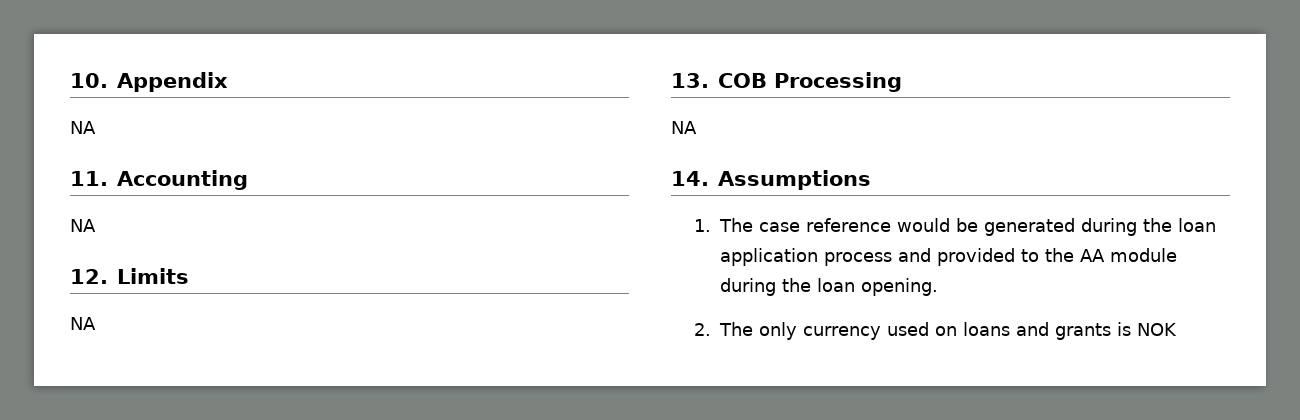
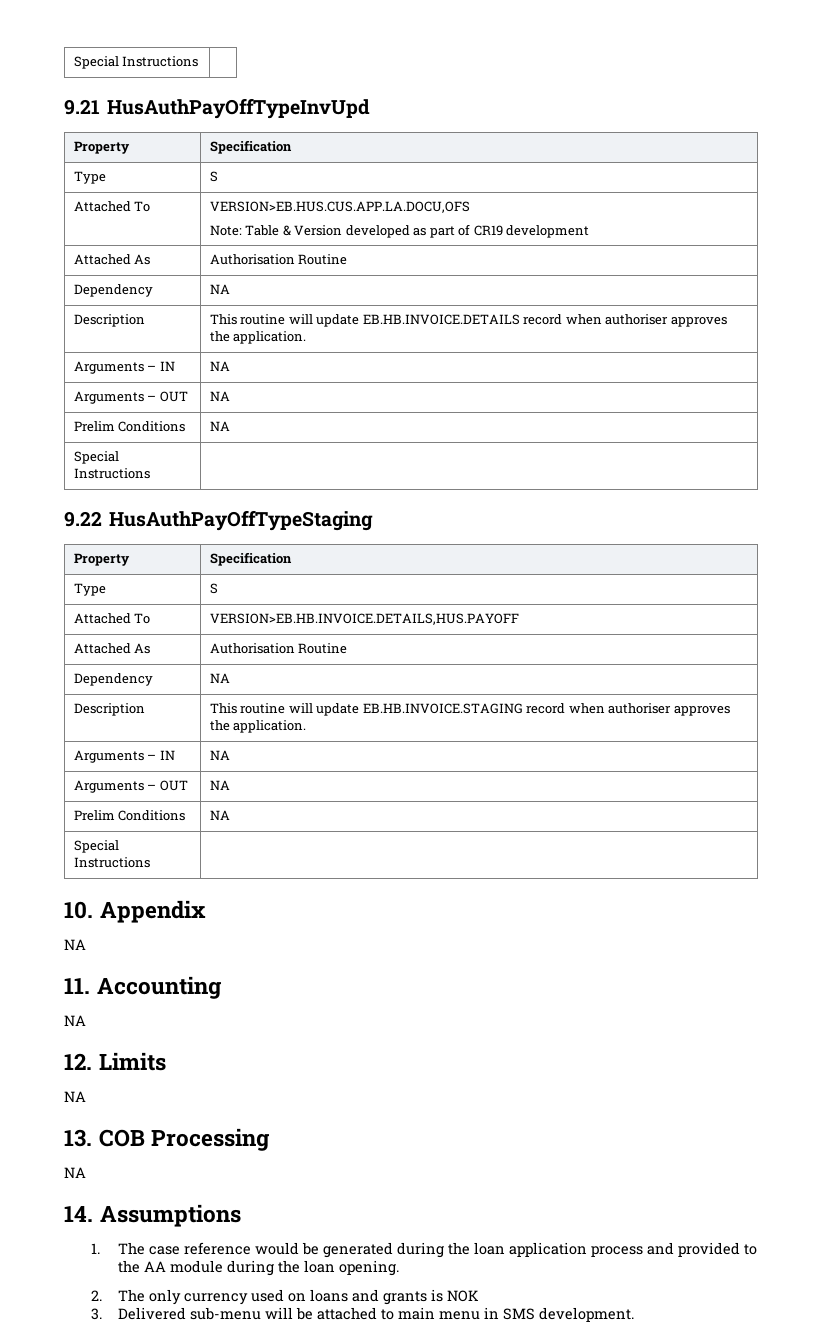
(70, 80) none -> [73,56,199,69] [64,98,371,119] [73,141,130,154] [209,140,292,154] [73,171,106,184] [209,171,218,182] [73,201,151,212] [209,201,470,213] [209,224,590,238] [73,254,151,265] [209,254,348,265] [73,284,153,297] [209,284,230,294] [73,314,145,327] [209,314,727,327] [209,331,307,344] [73,361,175,374] [209,361,230,371] [73,391,188,404] [209,391,230,401] [73,421,186,432] [209,421,230,431] [73,451,119,464] [73,468,150,479] [64,510,374,531] [73,553,130,566] [209,552,292,566] [73,583,106,596] [209,583,218,594] [73,613,151,624] [209,613,519,625] [73,643,151,654] [209,643,348,654] [73,673,153,686] [209,673,230,683] [73,703,145,716] [209,703,730,716] [209,720,307,733] [73,750,175,763] [209,750,230,760] [73,780,188,793] [209,780,230,790] [73,810,186,821] [209,810,230,820] [73,840,119,853] [73,857,150,868] Special Instructions | // 9.21 HusAuthPayOffTypeInvUpd // Property | Specification // Type | S // Attached To | VERSION>EB.HUS.CUS.APP.LA.DOCU,OFS // Note: Table & Version developed as part of CR19 development // Attached As | Authorisation Routine // Dependency | NA // Description | This routine will update EB.HB.INVOICE.DETAILS record when authoriser approves the application. // Arguments – IN | NA // Arguments – OUT | NA // Prelim Conditions | NA // Special Instructions | // 9.22 HusAuthPayOffTypeStaging // Property | Specification // Type | S // Attached To | VERSION>EB.HB.INVOICE.DETAILS,HUS.PAYOFF // Attached As | Authorisation Routine // Dependency | NA // Description | This routine will update EB.HB.INVOICE.STAGING record when authoriser approves the application. // Arguments – IN | NA // Arguments – OUT | NA // Prelim Conditions | NA // Special Instructions | //
(1178, 329) none -> [90,1307,634,1322] // 3. Delivered sub-menu will be attached to main menu in SMS development.

